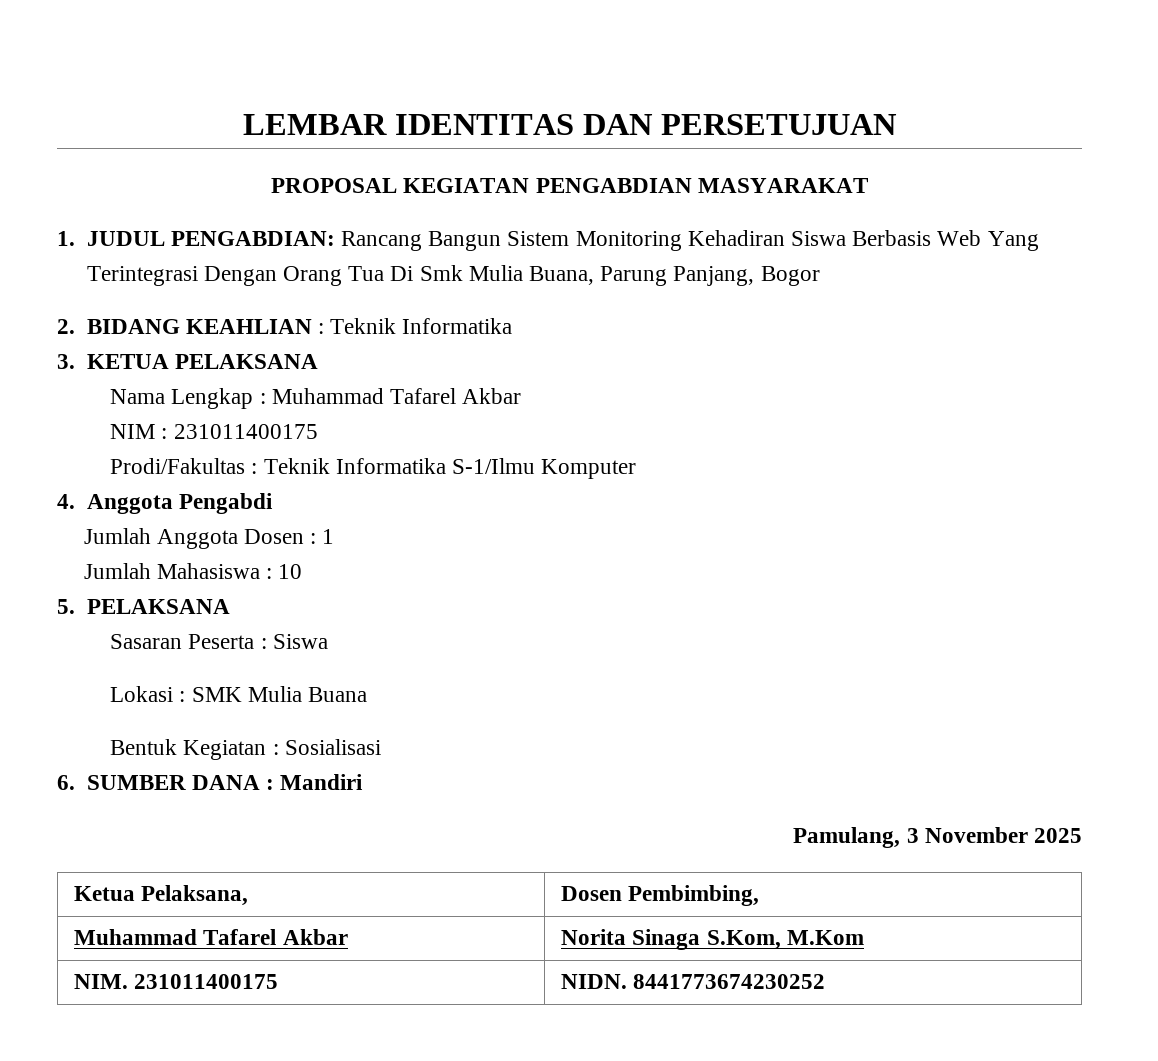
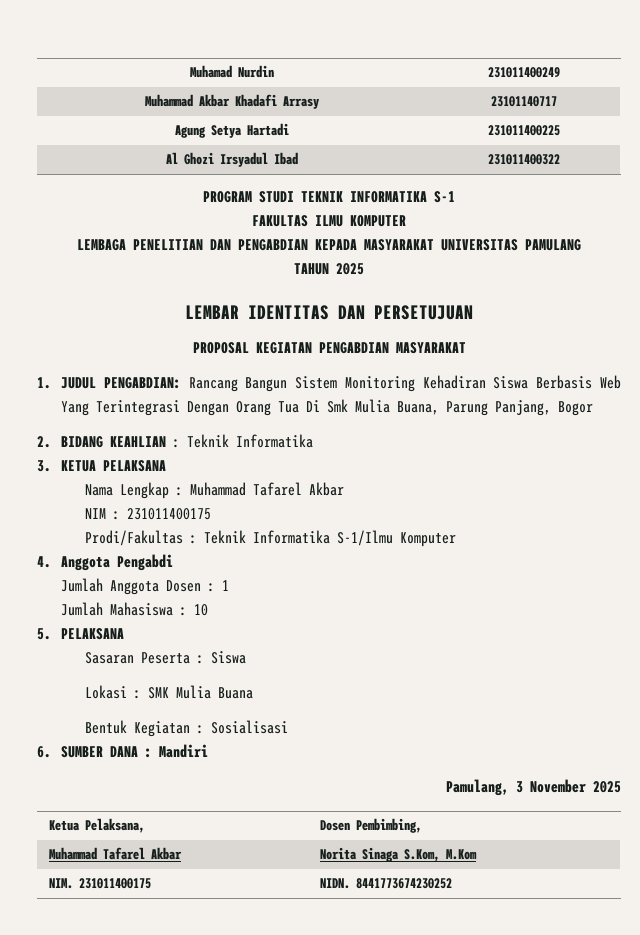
(243, 124) none -> [190,65,274,78] [487,67,560,78] [145,94,319,109] [490,96,557,107] [175,123,289,138] [487,125,560,136] [166,152,298,167] [487,154,560,165] [203,191,455,203] [252,215,406,227] [77,239,581,251] [294,263,364,275] Muhamad Nurdin | 231011400249 // Muhammad Akbar Khadafi Arrasy | 23101140717 // Agung Setya Hartadi | 231011400225 // Al Ghozi Irsyadul Ibad | 231011400322 // PROGRAM STUDI TEKNIK INFORMATIKA S-1 // FAKULTAS ILMU KOMPUTER // LEMBAGA PENELITIAN DAN PENGABDIAN KEPADA MASYARAKAT UNIVERSITAS PAMULANG // TAHUN 2025 //

